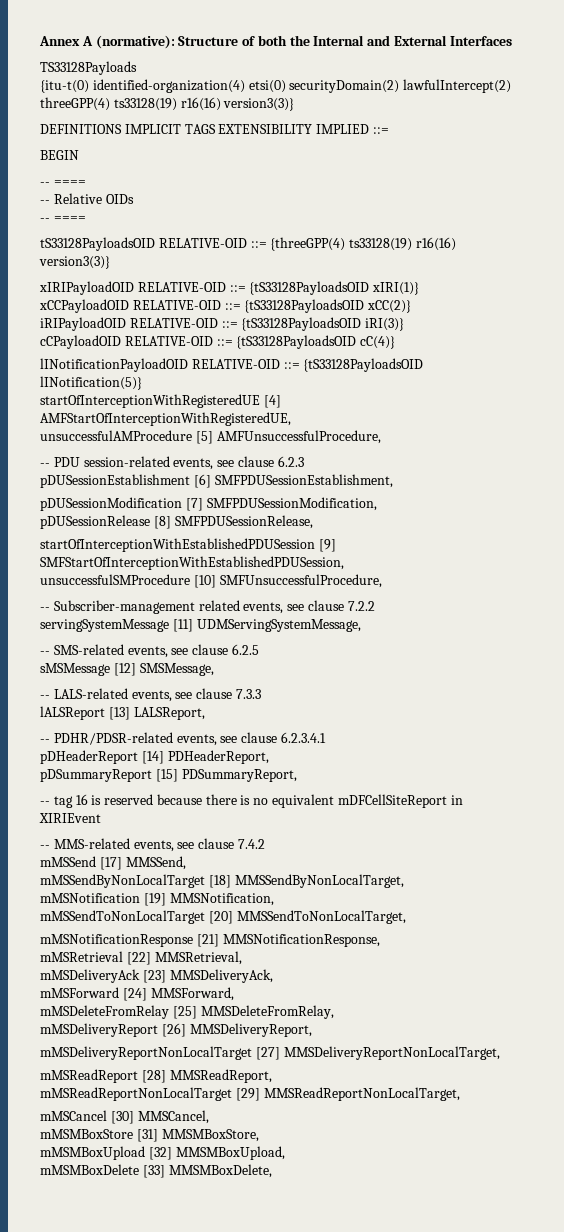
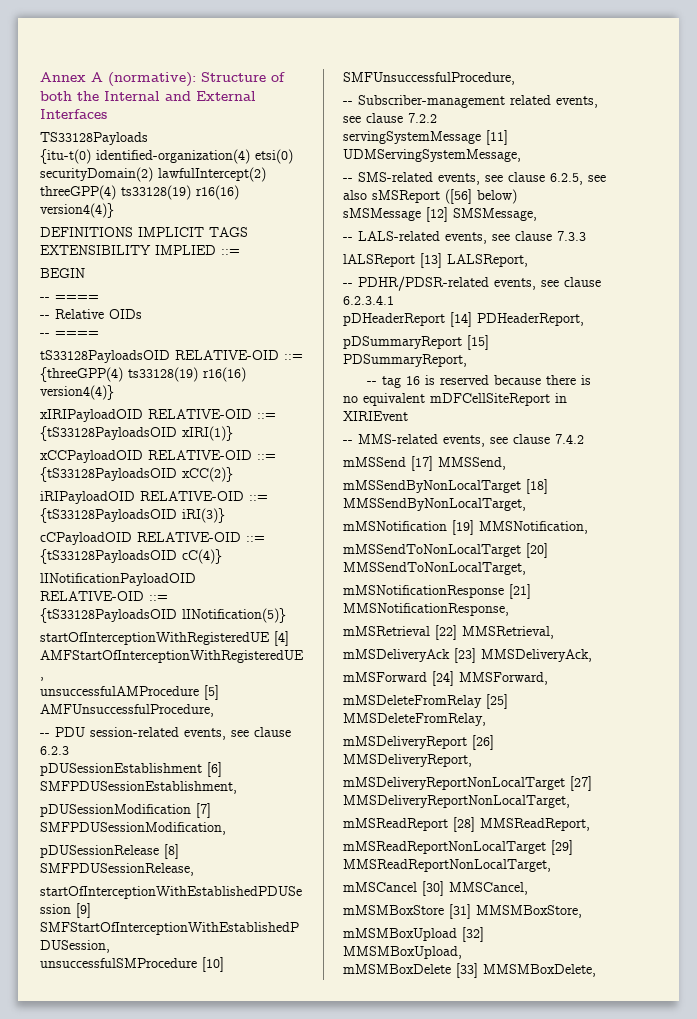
[223,98,295,111] version3(3)} -> [40,203,114,218] version4(4)}
[39,256,110,269] version3(3)} -> [40,385,114,400] version4(4)}
[231,644,259,655] 6.2.5 -> [550,173,606,185] [343,189,517,204] 6.2.5, see also sMSReport ([56] below)

